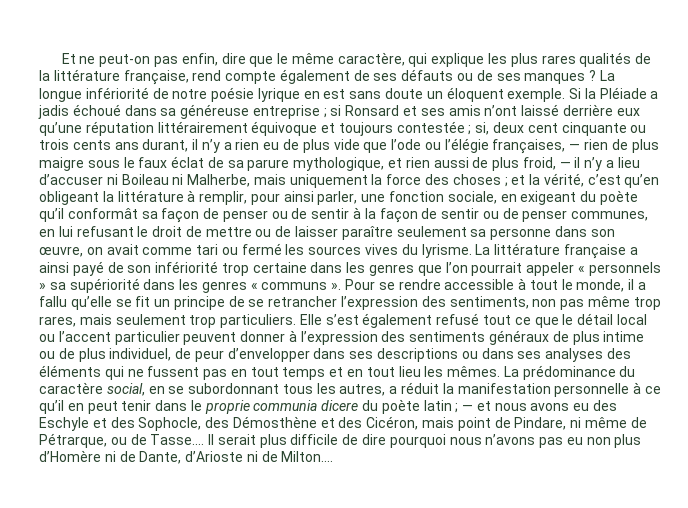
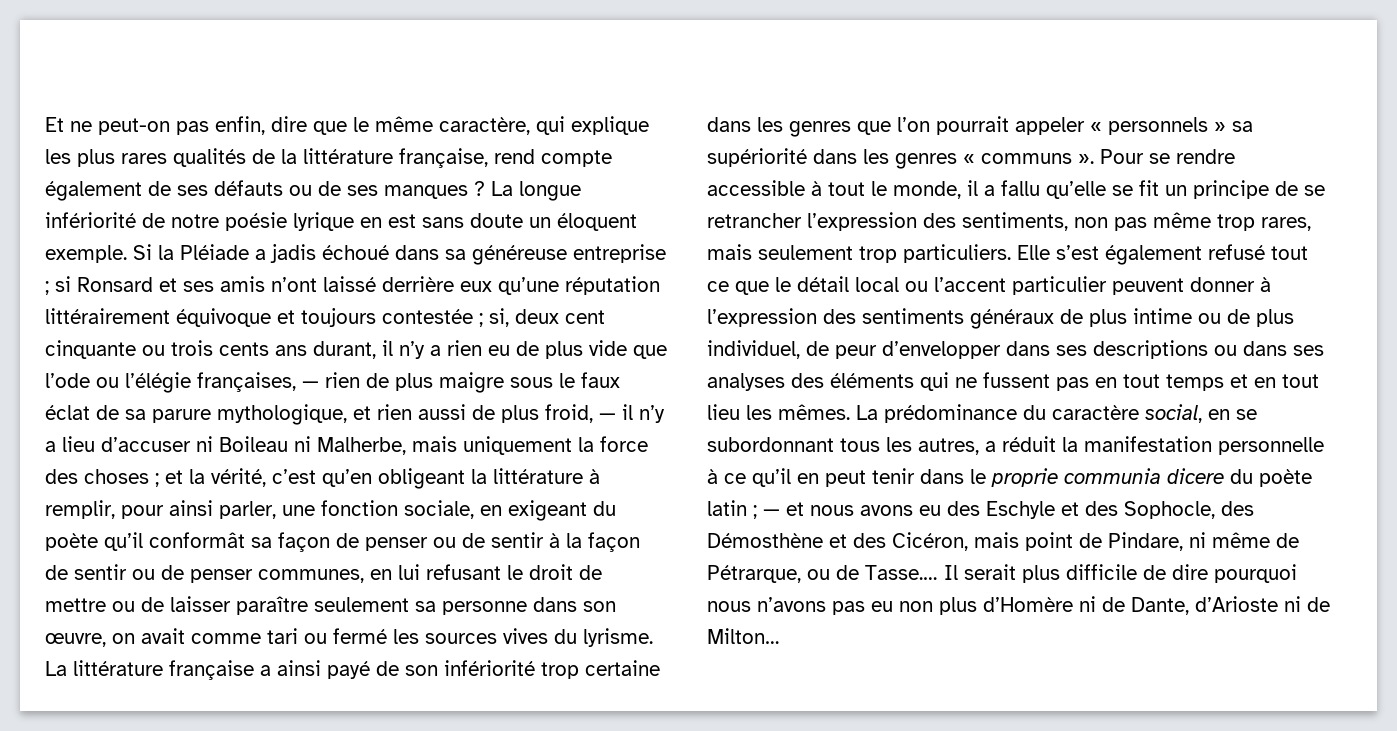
[281,451,334,462] Milton.... -> [707,628,780,644] Milton…

